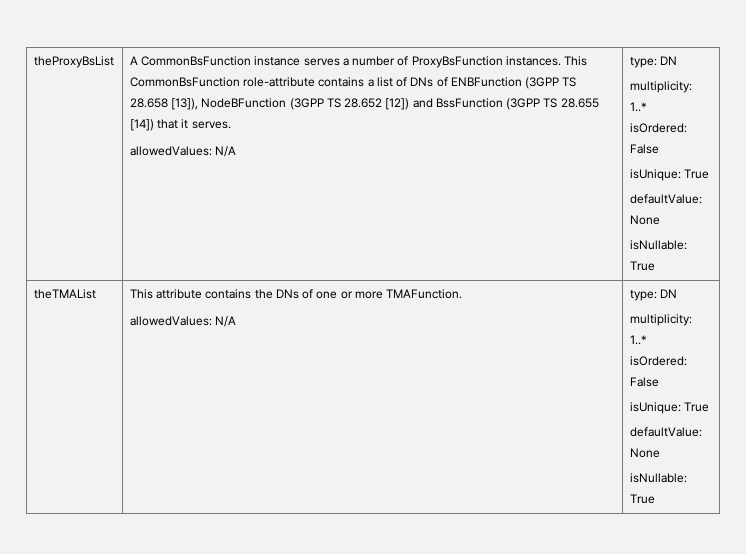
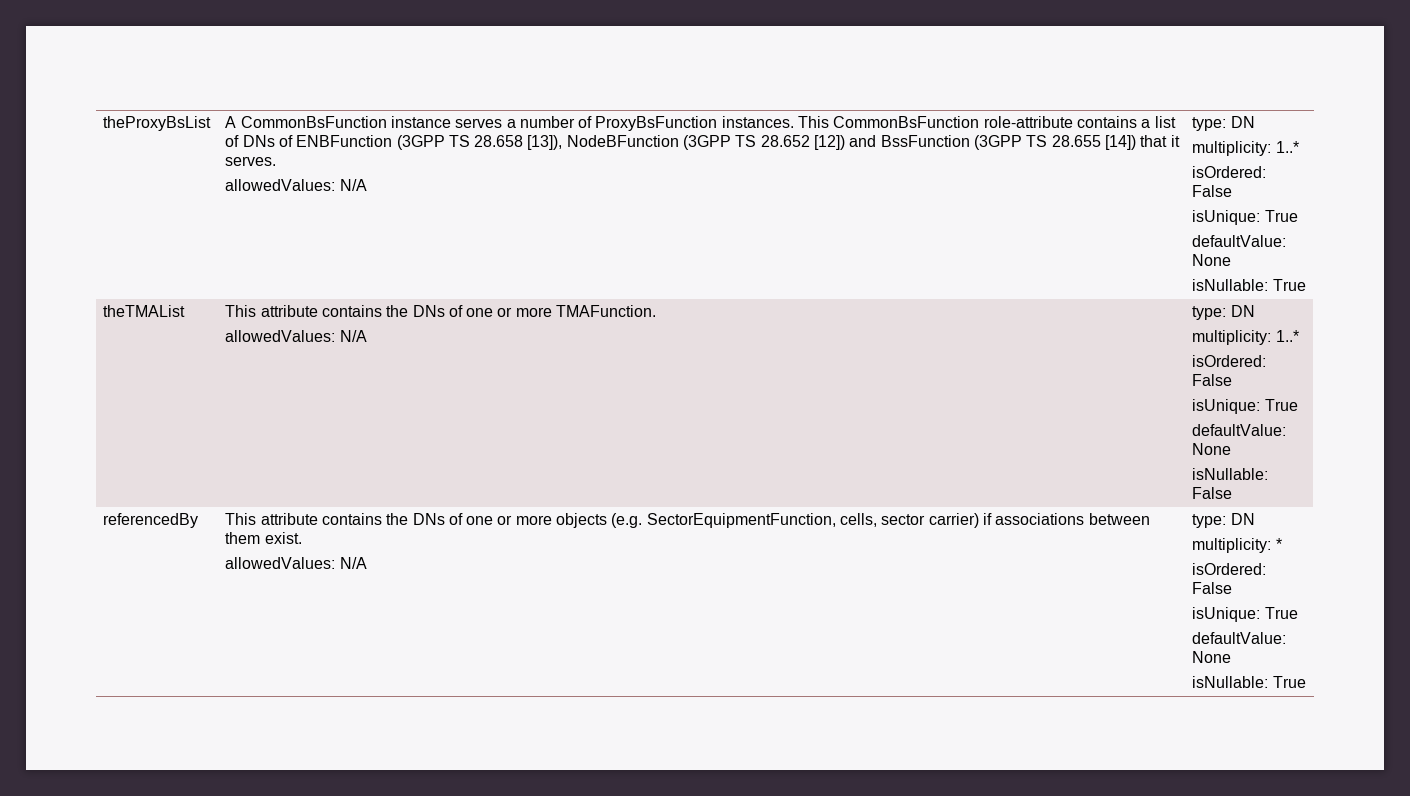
(660, 453) none -> [1192,468,1269,480] [1192,487,1233,499] [103,513,199,528] [225,513,1150,528] [225,532,302,544] [225,557,367,569] [1192,513,1255,528] [1192,538,1282,553] [1192,563,1267,575] [1192,582,1233,594] [1192,607,1298,622] [1192,632,1287,644] [1192,651,1232,663] // isNullable: False // referencedBy | This attribute contains the DNs of one or more objects (e.g. SectorEquipmentFunction, cells, sector carrier) if associations between them exist. // allowedValues: N/A | type: DN // multiplicity: * // isOrdered: False // isUnique: True // defaultValue: None

